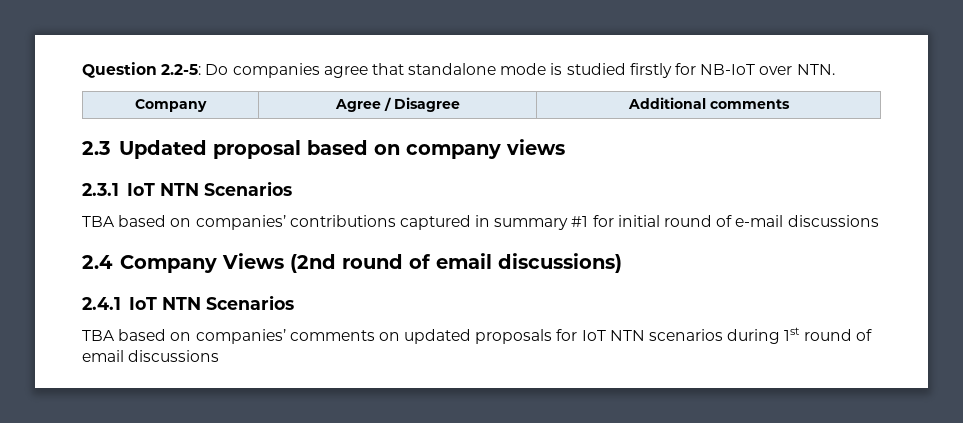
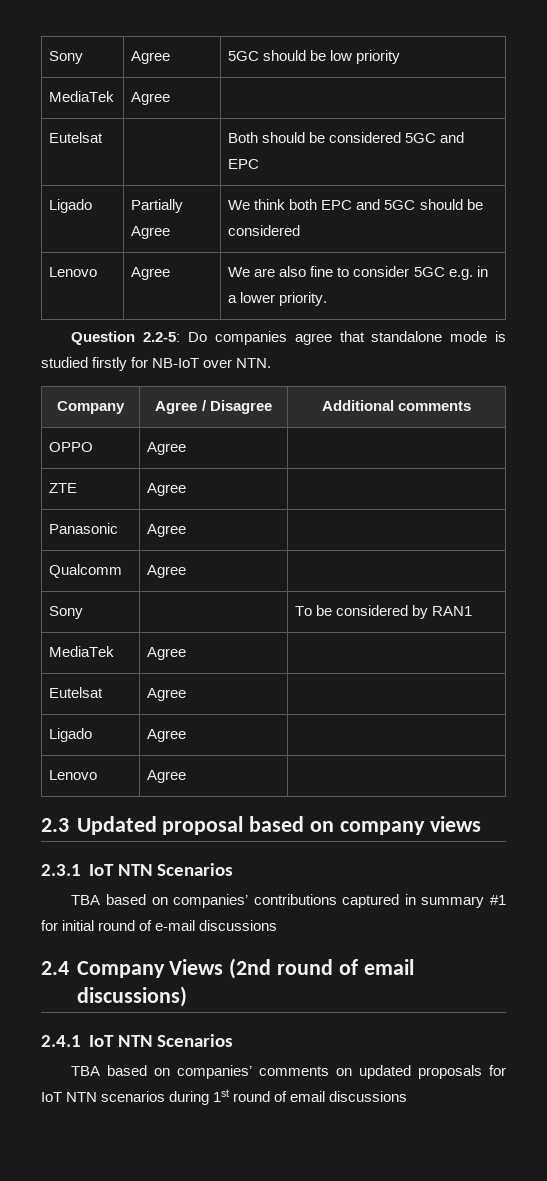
(82, 70) none -> [49,51,84,64] [131,51,171,64] [228,50,401,64] [49,91,115,102] [131,92,171,105] [49,132,104,143] [228,132,465,143] [228,159,260,169] [49,199,93,213] [131,199,184,213] [131,226,171,239] [228,199,483,210] [228,225,301,236] [49,267,98,277] [131,267,171,280] [228,266,488,280] [228,292,328,306] Sony | Agree | 5GC should be low priority // MediaTek | Agree | // Eutelsat | | Both should be considered 5GC and EPC // Ligado | Partially Agree | We think both EPC and 5GC should be considered // Lenovo | Agree | We are also fine to consider 5GC e.g. in a lower priority. //
(790, 104) none -> [49,442,94,452] [147,442,187,455] [49,483,78,493] [147,483,187,496] [49,523,119,534] [147,524,187,537] [49,564,123,578] [147,565,187,578] [49,606,84,619] [295,605,473,619] [49,646,115,657] [147,647,187,660] [49,687,104,698] [147,688,187,701] [49,728,93,742] [147,729,187,742] [49,770,98,780] [147,770,187,783] // OPPO | Agree | // ZTE | Agree | // Panasonic | Agree | // Qualcomm | Agree | // Sony | | To be considered by RAN1 // MediaTek | Agree | // Eutelsat | Agree | // Ligado | Agree | // Lenovo | Agree |

